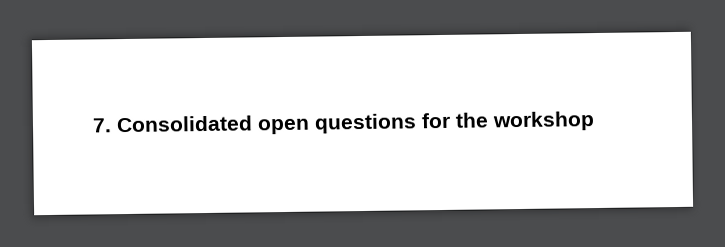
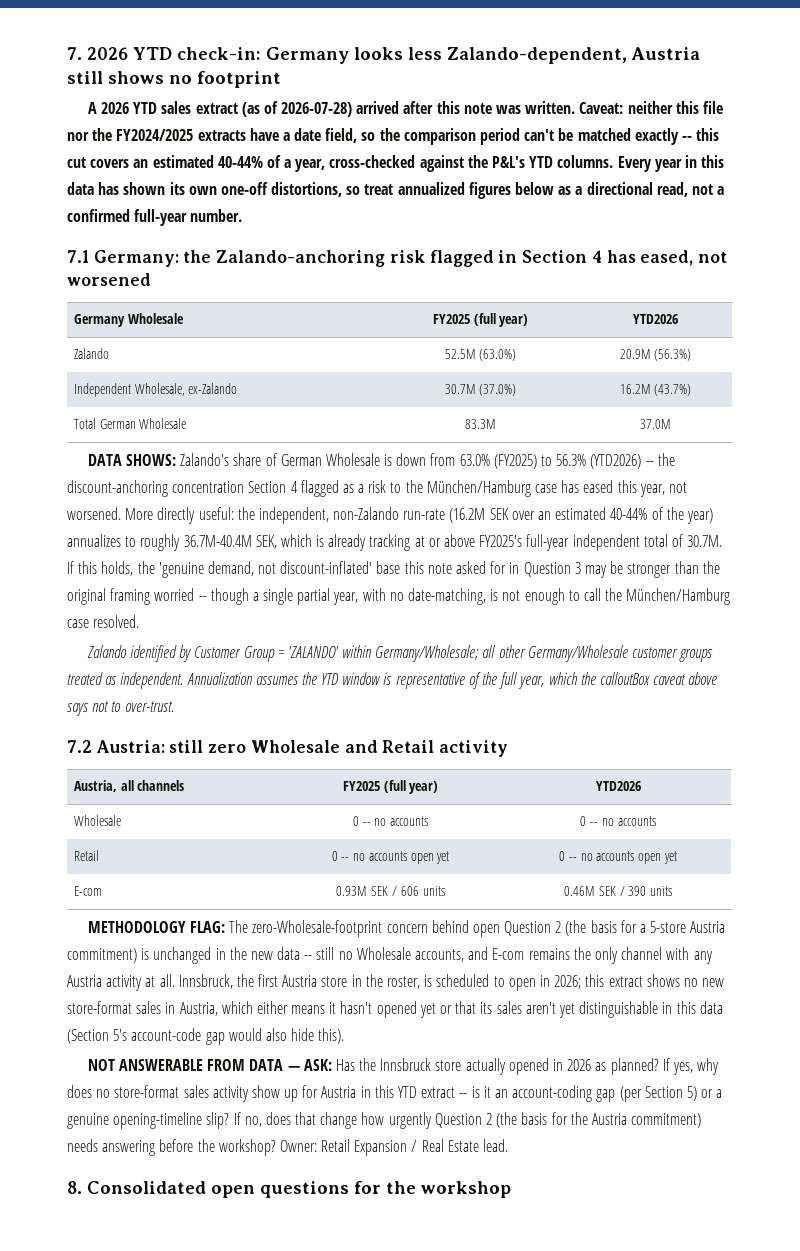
(112, 125) none -> [87,47,700,64] [67,71,281,88] [87,101,723,117] [67,128,720,145] [67,155,725,172] [67,182,725,199] [67,209,243,226] [67,250,727,267] [67,273,151,286] [73,313,184,327] [432,313,529,327] [633,314,678,324] [73,348,109,359] [444,349,517,361] [619,349,692,361] [73,383,238,397] [444,384,517,396] [619,384,692,396] [73,418,187,429] [465,419,496,429] [640,419,671,429] [87,453,675,469] [67,480,687,497] [67,507,713,524] [67,534,723,551] [67,561,720,578] [67,588,731,605] [67,615,140,628] [86,645,714,662] [67,672,718,689] [67,701,174,716] [67,740,509,757] [73,780,185,792] [342,780,439,794] [595,781,641,791] [73,815,121,826] [352,816,429,826] [580,816,656,826] [73,850,99,861] [331,851,450,864] [559,851,677,864] [73,886,102,896] [336,886,445,896] [563,886,673,896] [87,920,726,937] [67,947,713,964] [67,974,725,991] [67,1001,723,1018] [67,1028,345,1045] [87,1058,720,1075] [67,1085,723,1102] [67,1112,702,1129] [67,1139,509,1156] [67,1181,82,1194] 2026 YTD check-in: Germany looks less Zalando-dependent, Austria still shows no footprint // A 2026 YTD sales extract (as of 2026-07-28) arrived after this note was written. Caveat: neither this file nor the FY2024/2025 extracts have a date field, so the comparison period can't be matched exactly -- this cut covers an estimated 40-44% of a year, cross-checked against the P&L's YTD columns. Every year in this data has shown its own one-off distortions, so treat annualized figures below as a directional read, not a confirmed full-year number. // 7.1 Germany: the Zalando-anchoring risk flagged in Section 4 has eased, not worsened // Germany Wholesale | FY2025 (full year) | YTD2026 // Zalando | 52.5M (63.0%) | 20.9M (56.3%) // Independent Wholesale, ex-Zalando | 30.7M (37.0%) | 16.2M (43.7%) // Total German Wholesale | 83.3M | 37.0M // DATA SHOWS: Zalando's share of German Wholesale is down from 63.0% (FY2025) to 56.3% (YTD2026) -- the discount-anchoring concentration Section 4 flagged as a risk to the München/Hamburg case has eased this year, not worsened. More directly useful: the independent, non-Zalando run-rate (16.2M SEK over an estimated 40-44% of the year) annualizes to roughly 36.7M-40.4M SEK, which is already tracking at or above FY2025's full-year independent total of 30.7M. If this holds, the 'genuine demand, not discount-inflated' base this note asked for in Question 3 may be stronger than the original framing worried -- though a single partial year, with no date-matching, is not enough to call the München/Hamburg case resolved. // Zalando identified by Customer Group = 'ZALANDO' within Germany/Wholesale; all other Germany/Wholesale customer groups treated as independent. Annualization assumes the YTD window is representative of the full year, which the calloutBox caveat above says not to over-trust. // 7.2 Austria: still zero Wholesale and Retail activity // Austria, all channels | FY2025 (full year) | YTD2026 // Wholesale | 0 -- no accounts | 0 -- no accounts // Retail | 0 -- no accounts open yet | 0 -- no accounts open yet // E-com | 0.93M SEK / 606 units | 0.46M SEK / 390 units // METHODOLOGY FLAG: The zero-Wholesale-footprint concern behind open Question 2 (the basis for a 5-store Austria commitment) is unchanged in the new data -- still no Wholesale accounts, and E-com remains the only channel with any Austria activity at all. Innsbruck, the first Austria store in the roster, is scheduled to open in 2026; this extract shows no new store-format sales in Austria, which either means it hasn't opened yet or that its sales aren't yet distinguishable in this data (Section 5's account-code gap would also hide this). // NOT ANSWERABLE FROM DATA — ASK: Has the Innsbruck store actually opened in 2026 as planned? If yes, why does no store-format sales activity show up for Austria in this YTD extract -- is it an account-coding gap (per Section 5) or a genuine opening-timeline slip? If no, does that change how urgently Question 2 (the basis for the Austria commitment) needs answering before the workshop? Owner: Retail Expansion / Real Estate lead. // 8.

